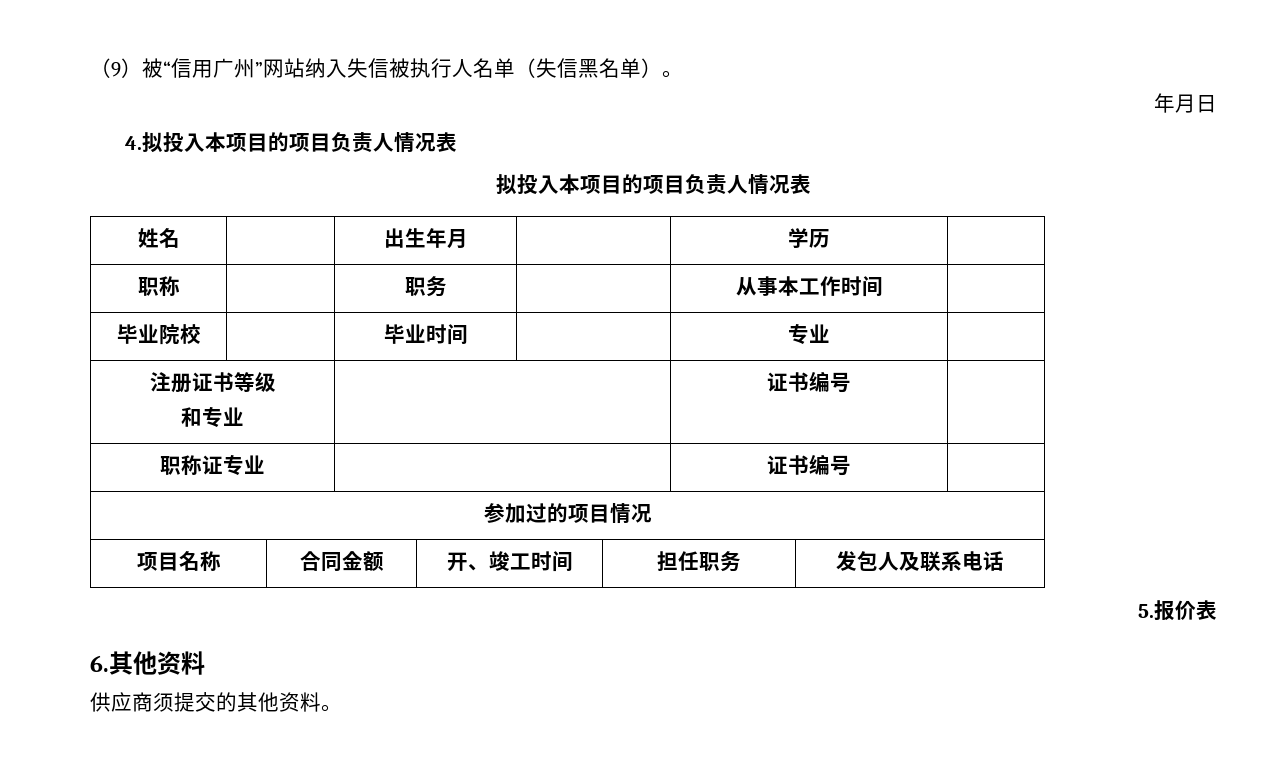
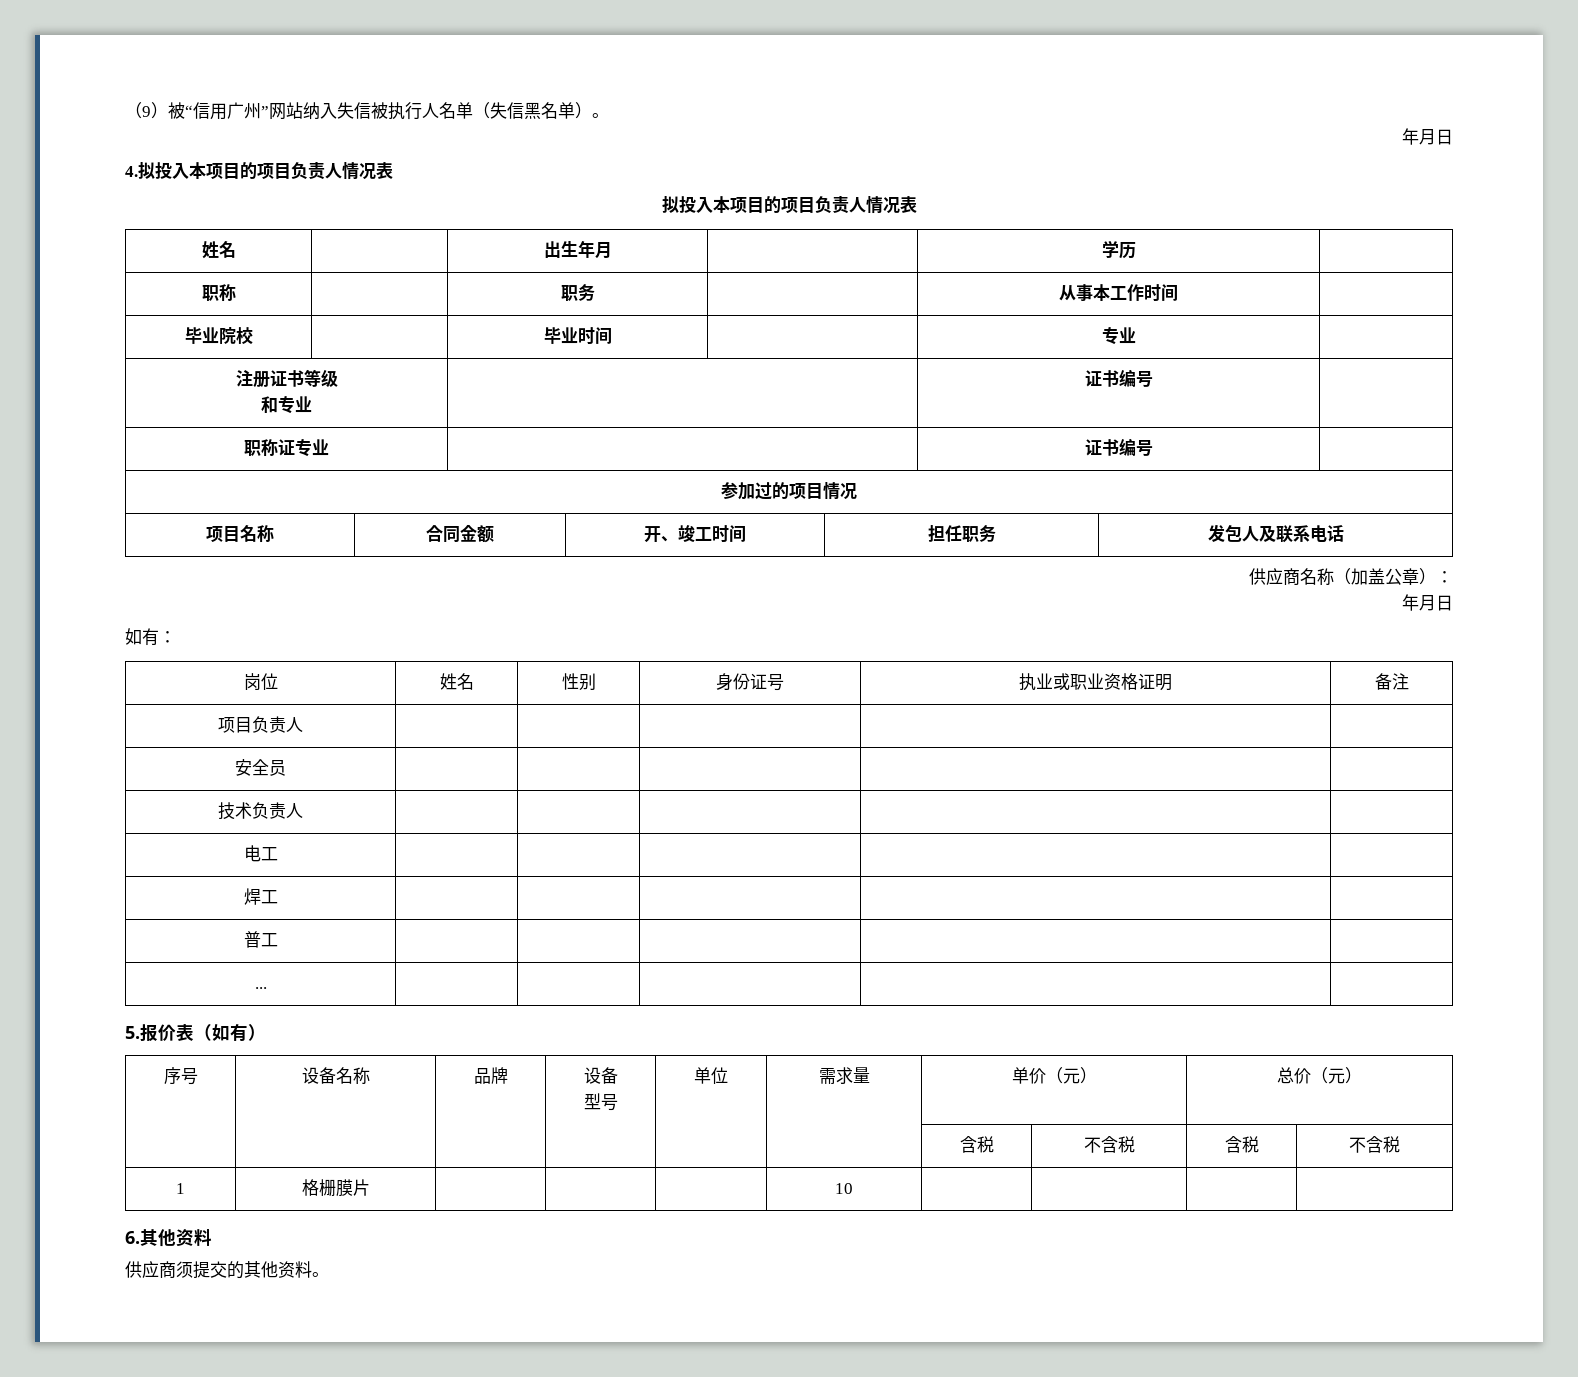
[1138,600,1217,621] 5.报价表 -> [1249,568,1453,585] [1402,594,1453,611] [125,628,176,646] [243,673,278,690] [439,673,474,690] [561,673,596,691] [716,673,784,691] [1019,673,1172,691] [1374,673,1409,690] [218,716,303,733] [235,759,286,776] [218,802,303,820] [243,845,278,862] [243,888,278,905] [243,931,278,948] [254,987,267,989] [125,1024,266,1042] [163,1067,198,1085] [301,1067,370,1084] [473,1067,508,1084] [583,1067,618,1084] [583,1093,618,1111] [694,1067,728,1084] [818,1067,870,1084] [1011,1067,1097,1084] [1277,1067,1362,1084] [959,1136,994,1153] [1083,1136,1135,1153] [1224,1136,1259,1153] [1349,1136,1400,1153] [176,1183,185,1194] [301,1179,370,1197] [835,1183,853,1194] 供应商名称（加盖公章）： // 年月日 // 如有： // 岗位 | 姓名 | 性别 | 身份证号 | 执业或职业资格证明 | 备注 // 项目负责人 | | | | | // 安全员 | | | | | // 技术负责人 | | | | | // 电工 | | | | | // 焊工 | | | | | // 普工 | | | | | // ... | | | | | // 5.报价表（如有） // 序号 | 设备名称 | 品牌 | 设备 // 型号 | 单位 | 需求量 | 单价（元） | 总价（元） // | | | | | | 含税 | 不含税 | 含税 | 不含税 // 1 | 格栅膜片 | | | | 10 | | | |

